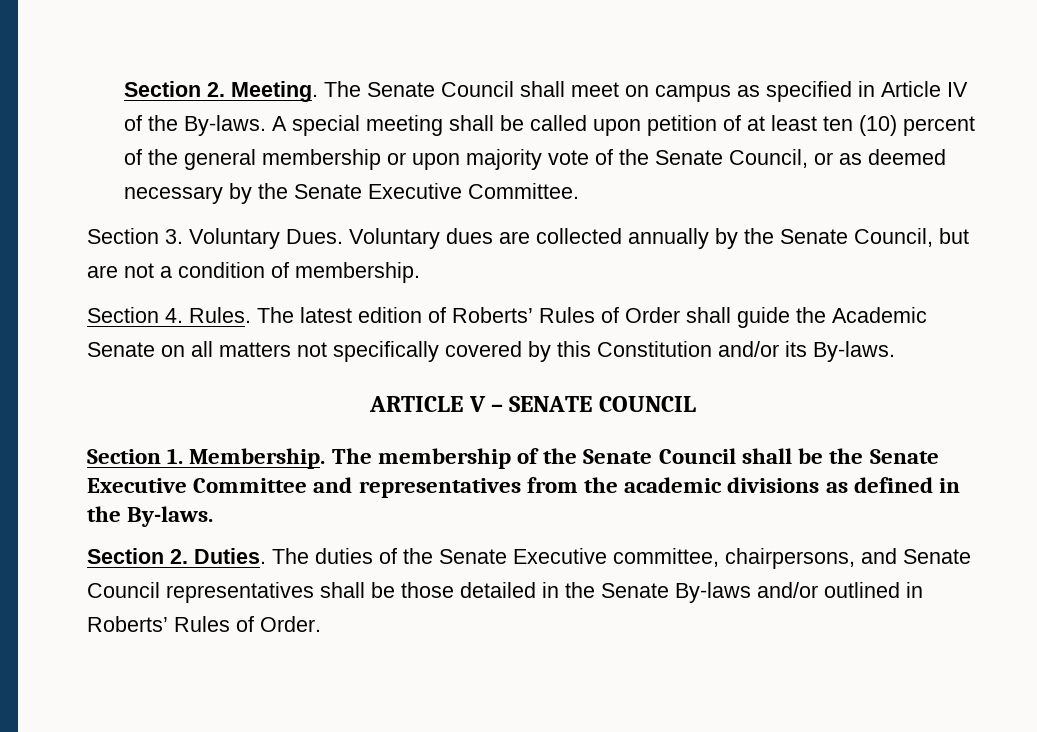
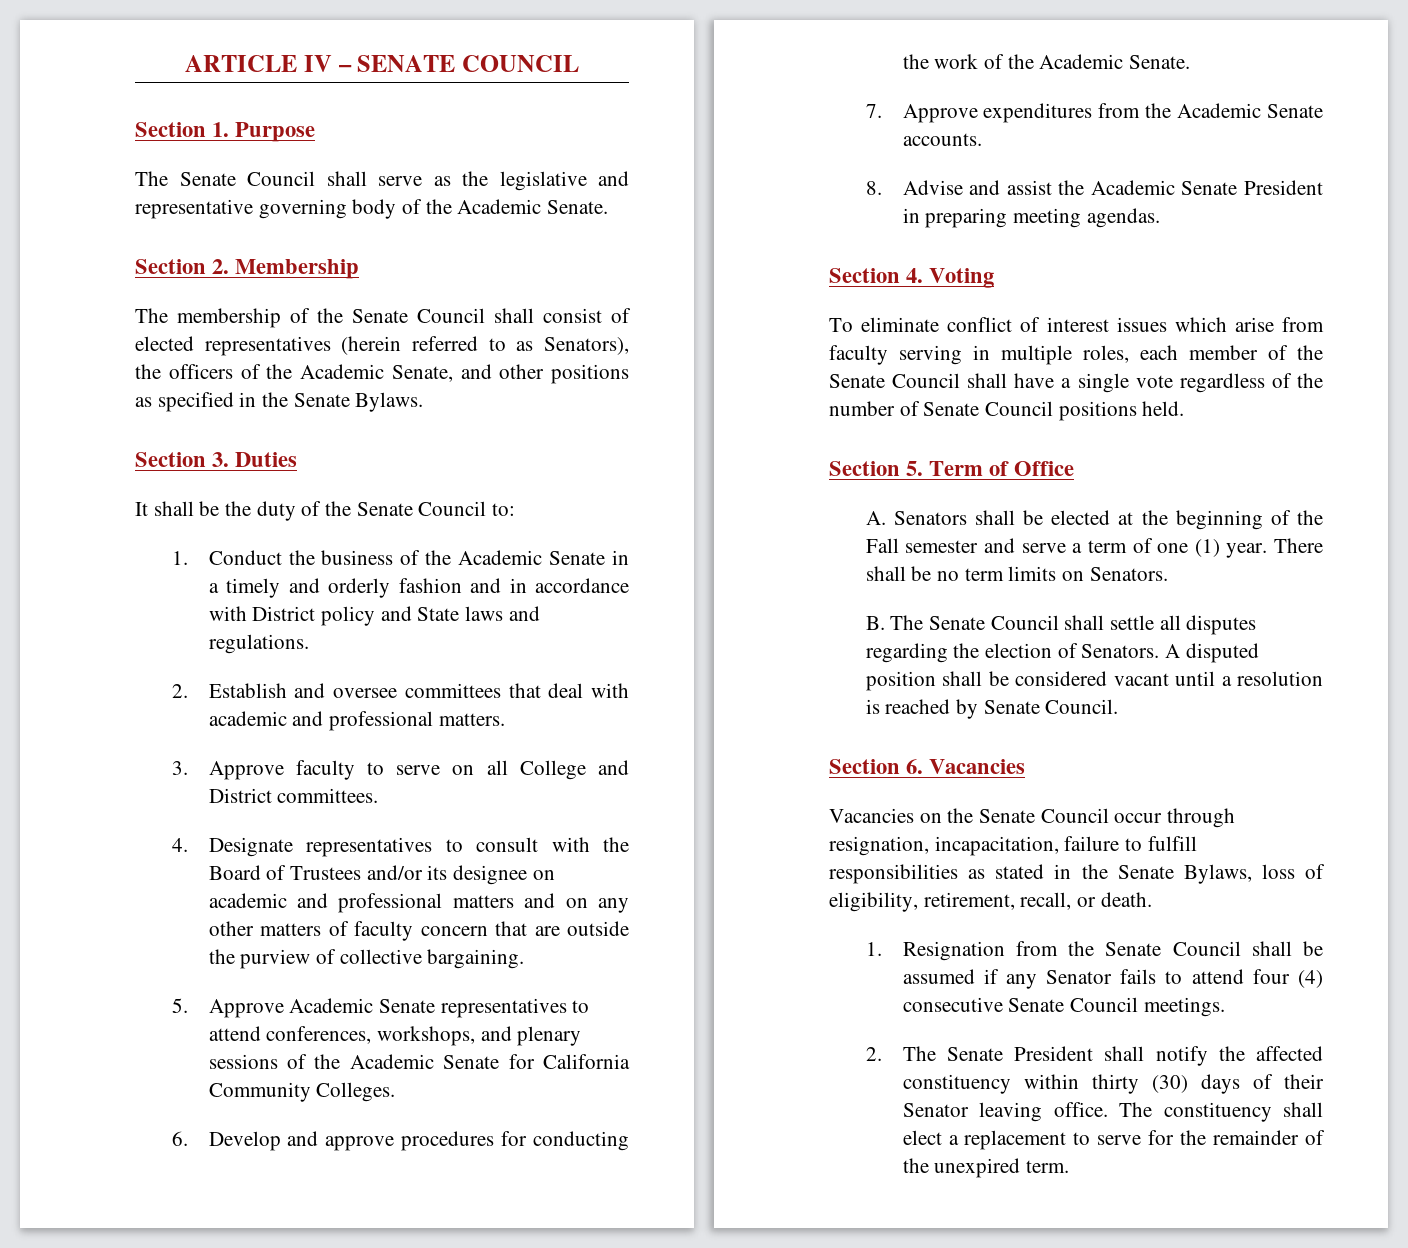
[123,81,968,102] [123,115,975,136] [123,149,946,170] [123,183,579,204] [87,228,969,249] [87,262,420,283] [87,307,927,328] [87,341,895,362] [369,396,486,412] Section 2. Meeting. The Senate Council shall meet on campus as specified in Article IV of the By-laws. A special meeting shall be called upon petition of at least ten (10) percent of the general membership or upon majority vote of the Senate Council, or as deemed necessary by the Senate Executive Committee. // Section 3. Voluntary Dues. Voluntary dues are collected annually by the Senate Council, but are not a condition of membership. // Section 4. Rules. The latest edition of Roberts’ Rules of Order shall guide the Academic Senate on all matters not specifically covered by this Constitution and/or its By-laws. // ARTICLE V -> [185,55,332,72] ARTICLE IV
[189,448,326,469] Membership. -> [235,122,316,142] [135,171,629,191] [135,199,609,219] [135,259,360,279] Purpose // The Senate Council shall serve as the legislative and representative governing body of the Academic Senate. // Section 2. Membership //
[798,448,939,464] [87,477,961,498] [87,506,214,527] [87,548,971,569] [87,582,923,603] [87,616,321,632] be the Senate Executive Committee and representatives from the academic divisions as defined in the By-laws. // Section 2. Duties. The duties of the Senate Executive committee, chairpersons, and Senate Council representatives shall be those detailed in the Senate By-laws and/or outlined in Roberts’ Rules of Order. -> [543,308,631,323] [135,336,630,356] [135,364,629,384] [135,392,424,412] [135,452,298,467] [135,501,516,521] [171,550,629,565] [208,578,629,598] [208,606,540,626] [208,634,309,654] [171,683,629,698] [208,711,505,731] [171,760,630,780] [208,788,379,803] [171,837,629,857] [208,865,555,885] [208,893,629,913] [208,921,629,941] [208,949,525,969] [171,998,590,1018] [208,1026,582,1046] [208,1054,630,1069] [208,1082,396,1102] [171,1131,629,1151] [902,54,1190,69] [865,103,1323,123] [902,133,982,146] [865,180,1323,195] [902,208,1160,228] [829,268,995,288] [829,317,1324,332] [829,345,1323,365] [829,373,1323,393] [829,401,1185,421] [829,461,1075,476] [865,510,1323,530] [865,538,1323,558] [865,566,1168,581] [865,615,1257,635] [865,643,1259,663] [865,671,1323,691] [865,699,1119,719] [829,759,1026,774] [829,808,1236,828] [829,836,1197,856] [829,864,1325,884] [829,892,1152,912] [865,941,1323,961] [902,969,1323,989] [902,997,1225,1017] [865,1046,1323,1066] [902,1074,1324,1094] [902,1102,1323,1122] [902,1130,1325,1150] [902,1158,1069,1178] consist of elected representatives (herein referred to as Senators), the officers of the Academic Senate, and other positions as specified in the Senate Bylaws. // Section 3. Duties // It shall be the duty of the Senate Council to: // 1. Conduct the business of the Academic Senate in a timely and orderly fashion and in accordance with District policy and State laws and regulations. // 2. Establish and oversee committees that deal with academic and professional matters. // 3. Approve faculty to serve on all College and District committees. // 4. Designate representatives to consult with the Board of Trustees and/or its designee on academic and professional matters and on any other matters of faculty concern that are outside the purview of collective bargaining. // 5. Approve Academic Senate representatives to attend conferences, workshops, and plenary sessions of the Academic Senate for California Community Colleges. // 6. Develop and approve procedures for conducting the work of the Academic Senate. // 7. Approve expenditures from the Academic Senate accounts. // 8. Advise and assist the Academic Senate President in preparing meeting agendas. // Section 4. Voting // To eliminate conflict of interest issues which arise from faculty serving in multiple roles, each member of the Senate Council shall have a single vote regardless of the number of Senate Council positions held. // Section 5. Term of Office // A. Senators shall be elected at the beginning of the Fall semester and serve a term of one (1) year. There shall be no term limits on Senators. // B. The Senate Council shall settle all disputes regarding the election of Senators. A disputed position shall be considered vacant until a resolution is reached by Senate Council. // Section 6. Vacancies // Vacancies on the Senate Council occur through resignation, incapacitation, failure to fulfill responsibilities as stated in the Senate Bylaws, loss of eligibility, retirement, recall, or death. // 1. Resignation from the Senate Council shall be assumed if any Senator fails to attend four (4) consecutive Senate Council meetings. // 2. The Senate President shall notify the affected constituency within thirty (30) days of their Senator leaving office. The constituency shall elect a replacement to serve for the remainder of the unexpired term.

